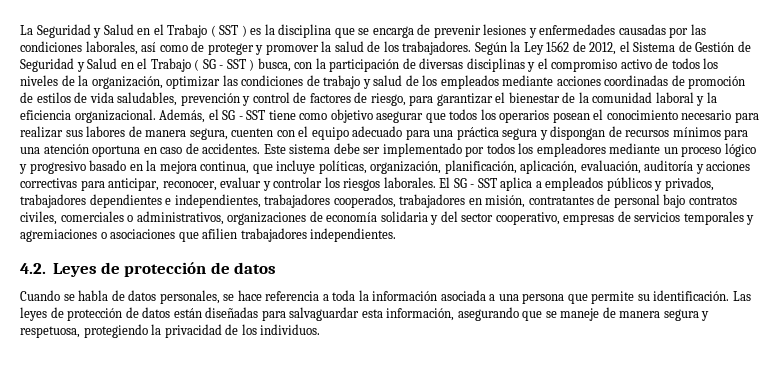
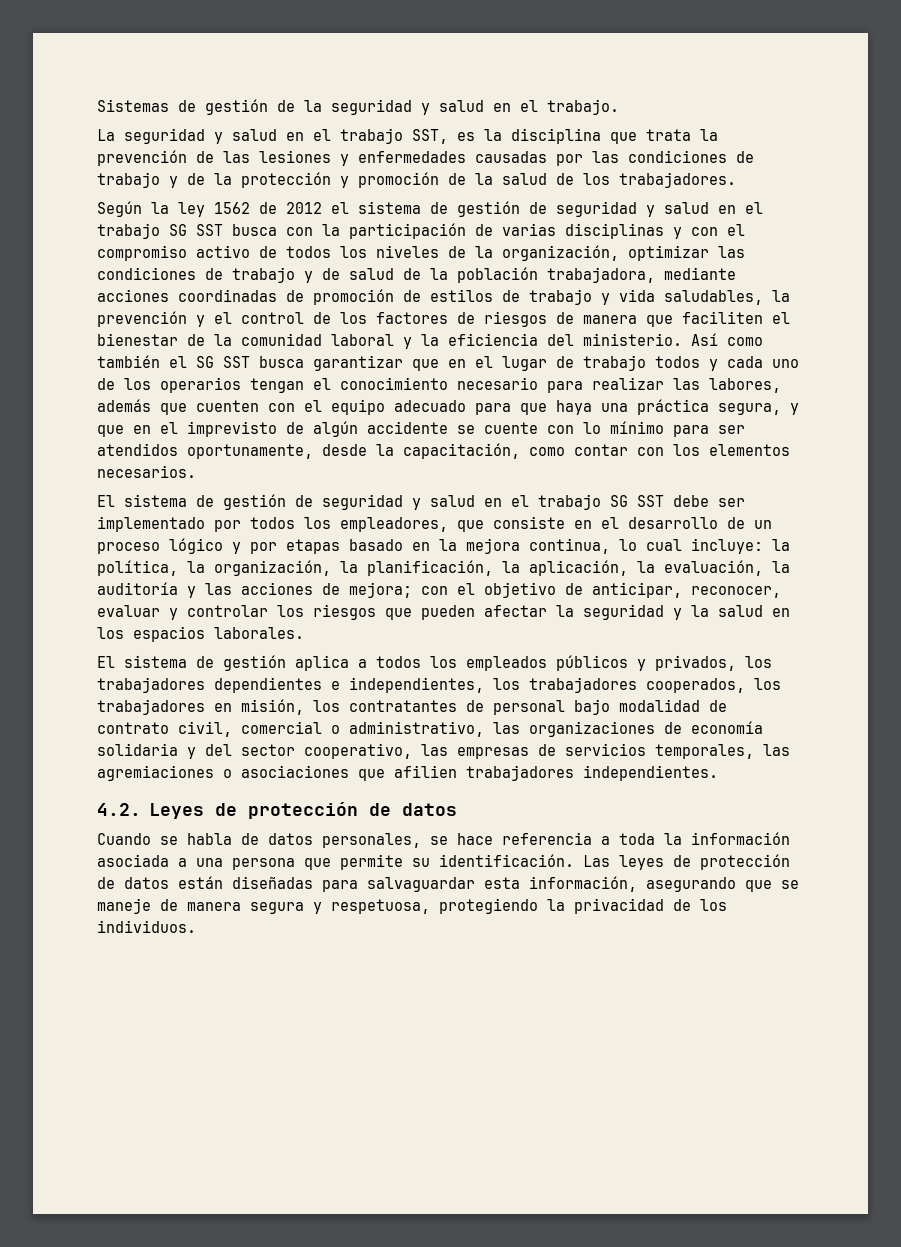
[20,24,481,38] La Seguridad y Salud en el Trabajo ( SST ) es la disciplina que se encarga de prevenir -> [97,99,619,115] [97,128,718,144] [97,150,250,166] Sistemas de gestión de la seguridad y salud en el trabajo. // La seguridad y salud en el trabajo SST, es la disciplina que trata la prevención de las
[85,41,319,55] laborales, así como de proteger y promover -> [736,151,754,163] [97,172,466,188] de trabajo y de la protección y promoción de
(472, 48) none -> (736, 180) //
[523,42,544,55] Ley -> [178,202,205,217] ley
[589,41,751,55] [20,58,291,72] 2012, el Sistema de Gestión de Seguridad y Salud en el Trabajo ( SG - SST ) busca, -> [286,201,763,217] [97,223,277,239] 2012 el sistema de gestión de seguridad y salud en el trabajo SG SST busca
[419,58,464,69] diversas -> [502,223,556,236] varias
(536, 67) none -> [691,227,718,236] con
[373,75,499,89] salud de los empleados -> [322,267,655,283] de salud de la población trabajadora,
(88, 97) none -> [529,289,610,305] trabajo y
(178, 99) none -> [772,290,790,302] la
(251, 101) none -> [214,312,232,324] el
(307, 97) none -> [340,312,367,324] los
[370,93,493,106] riesgo, para garantizar -> [484,311,763,327] riesgos de manera que faciliten
[74,109,478,123] organizacional. Además, el SG - SST tiene como objetivo asegurar que todos -> [547,333,763,346] [97,355,799,371] [97,378,115,390] del ministerio. Así como también el SG SST busca garantizar que en el lugar de trabajo todos y cada uno de
[552,112,590,123] posean -> [250,378,304,393] tengan
[65,126,228,140] sus labores de manera segura, -> [673,378,781,393] [97,399,187,415] las labores, además que
[433,126,749,140] [20,143,331,157] una práctica segura y dispongan de recursos mínimos para una atención oportuna en caso de accidentes. Este sistema -> [520,399,799,415] [97,421,745,437] [97,443,790,459] [97,465,196,478] [97,494,664,510] que haya una práctica segura, y que en el imprevisto de algún accidente se cuente con lo mínimo para ser atendidos oportunamente, desde la capacitación, como contar con los elementos necesarios. // El sistema de gestión de seguridad y salud en el trabajo SG SST
[536,143,661,157] empleadores mediante -> [340,516,745,532] empleadores, que consiste en el desarrollo de
[29,161,86,174] progresivo -> [250,539,340,554] por etapas
[252,160,751,174] [20,178,105,191] que incluye políticas, organización, planificación, aplicación, evaluación, auditoría y acciones correctivas para -> [619,538,790,554] [97,560,790,576] [97,582,583,598] lo cual incluye: la política, la organización, la planificación, la aplicación, la evaluación, la auditoría y las acciones de mejora; con el objetivo de
[383,177,542,191] laborales. El SG - SST aplica a -> [385,604,790,620] [97,626,304,642] [97,655,457,671] que pueden afectar la seguridad y la salud en los espacios laborales. // El sistema de gestión aplica a todos los
(714, 184) none -> [745,656,772,668] los
(261, 201) none -> [493,678,520,690] los
(396, 201) none -> [754,678,781,690] los
(526, 201) none -> [313,700,340,712] los
[688,196,737,205] [20,211,224,225] contratos civiles, comerciales o administrativos, -> [619,699,727,712] [97,721,520,737] modalidad de contrato civil, comercial o administrativo, las
(560, 218) none -> [421,744,448,756] las
[683,211,755,225] temporales y -> [655,744,790,759] temporales, las

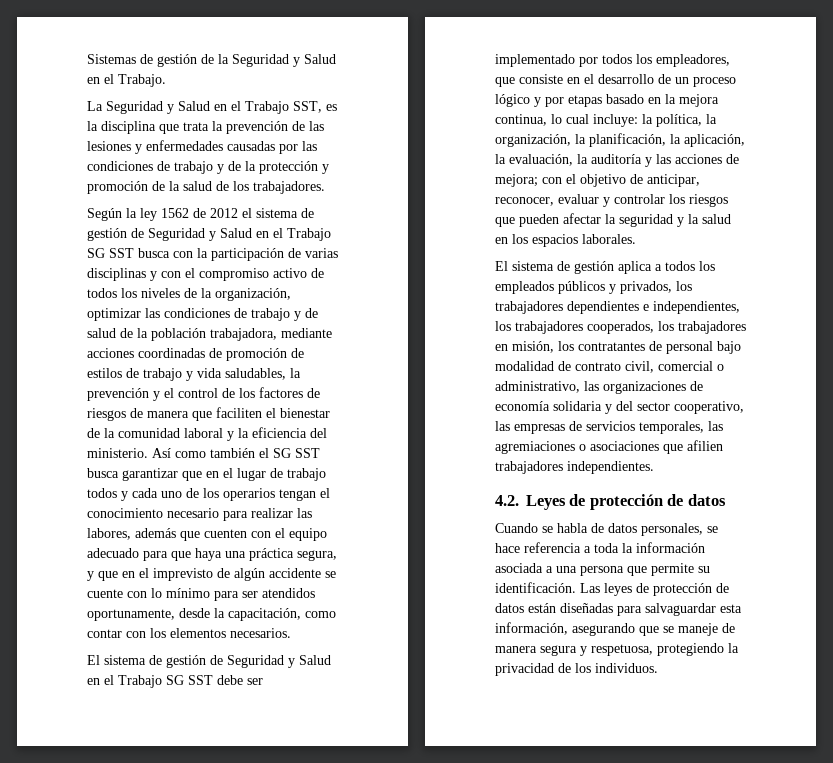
[331,99,619,115] seguridad y salud en el trabajo. -> [232,54,336,67] [87,74,166,87] Seguridad y Salud en el Trabajo.
[124,128,403,144] seguridad y salud en el trabajo -> [106,101,289,114] Seguridad y Salud en el Trabajo
[556,201,763,217] [97,223,160,239] seguridad y salud en el trabajo -> [148,228,331,241] Seguridad y Salud en el Trabajo
[322,494,601,510] seguridad y salud en el trabajo -> [227,655,331,668] [87,675,162,688] Seguridad y Salud en el Trabajo

